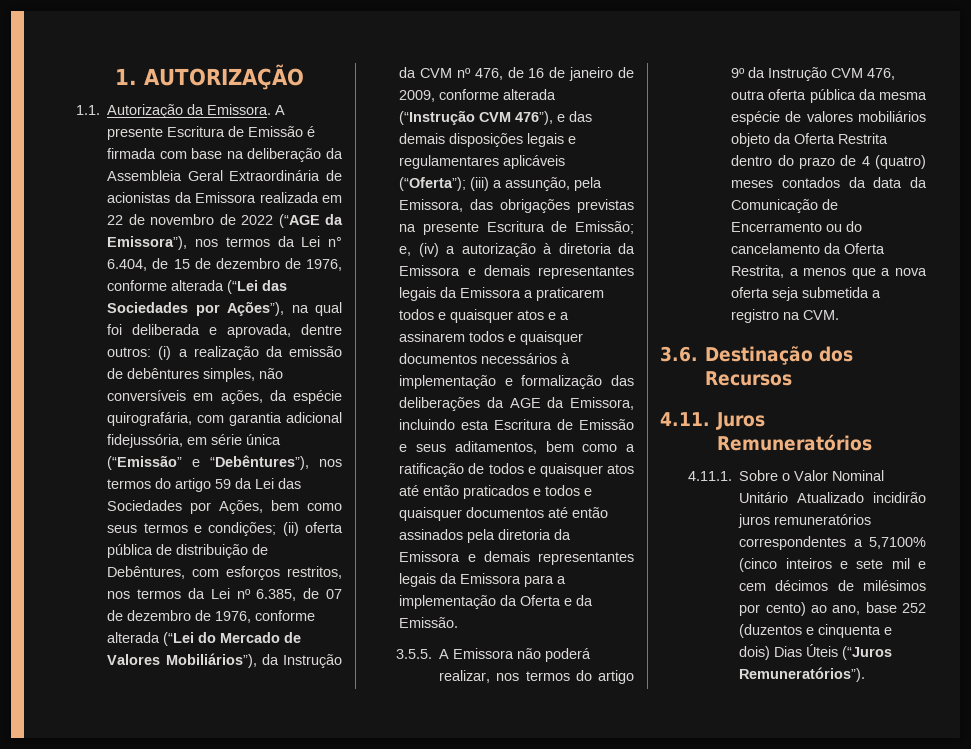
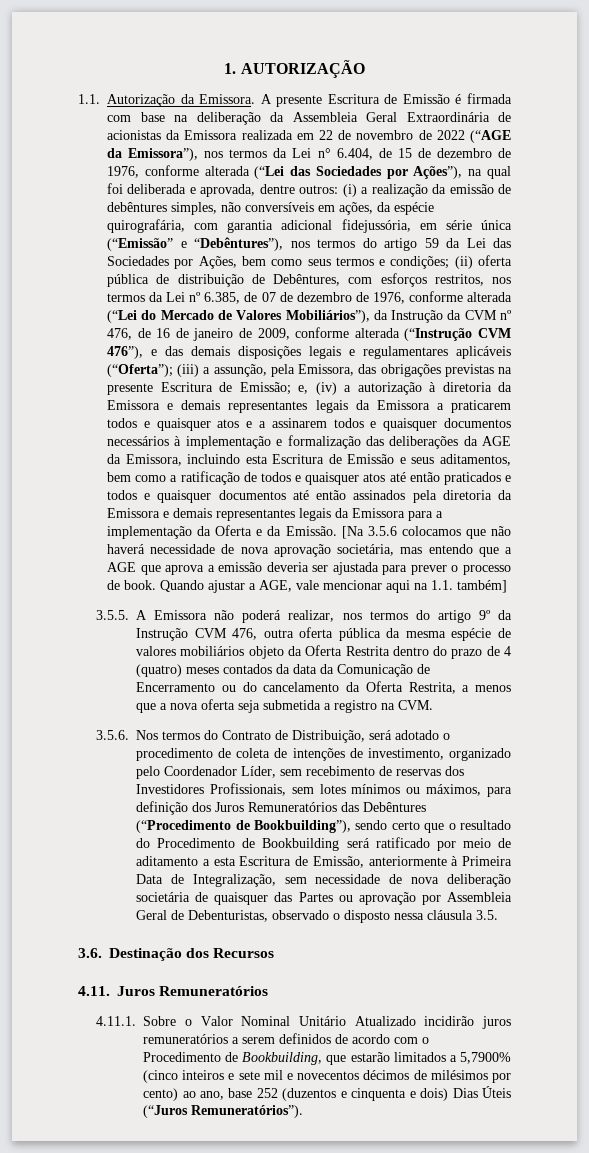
(459, 622) none -> [341,526,512,539] [107,544,512,557] [107,562,511,575] [107,580,507,593] [Na 3.5.6 colocamos que não haverá necessidade de nova aprovação societária, mas entendo que a AGE que aprova a emissão deveria ser ajustada para prever o processo de book. Quando ajustar a AGE, vale mencionar aqui na 1.1. também]
(840, 315) none -> [96,730,451,743] [136,748,511,761] [136,766,465,779] [136,783,512,797] [136,801,427,815] [136,820,511,833] [136,837,511,851] [136,856,512,868] [136,874,511,887] [136,892,512,905] [136,910,499,923] // 3.5.6. Nos termos do Contrato de Distribuição, será adotado o procedimento de coleta de intenções de investimento, organizado pelo Coordenador Líder, sem recebimento de reservas dos Investidores Profissionais, sem lotes mínimos ou máximos, para definição dos Juros Remuneratórios das Debêntures (“Procedimento de Bookbuilding”), sendo certo que o resultado do Procedimento de Bookbuilding será ratificado por meio de aditamento a esta Escritura de Emissão, anteriormente à Primeira Data de Integralização, sem necessidade de nova deliberação societária de quaisquer das Partes ou aprovação por Assembleia Geral de Debenturistas, observado o disposto nessa cláusula 3.5.
[739,536,926,550] correspondentes a 5,7100% -> [232,1033,430,1044] [143,1052,511,1065] a serem definidos de acordo com o Procedimento de Bookbuilding, que estarão limitados a 5,7900%
[739,583,767,591] cem -> [297,1071,360,1080] novecentos

